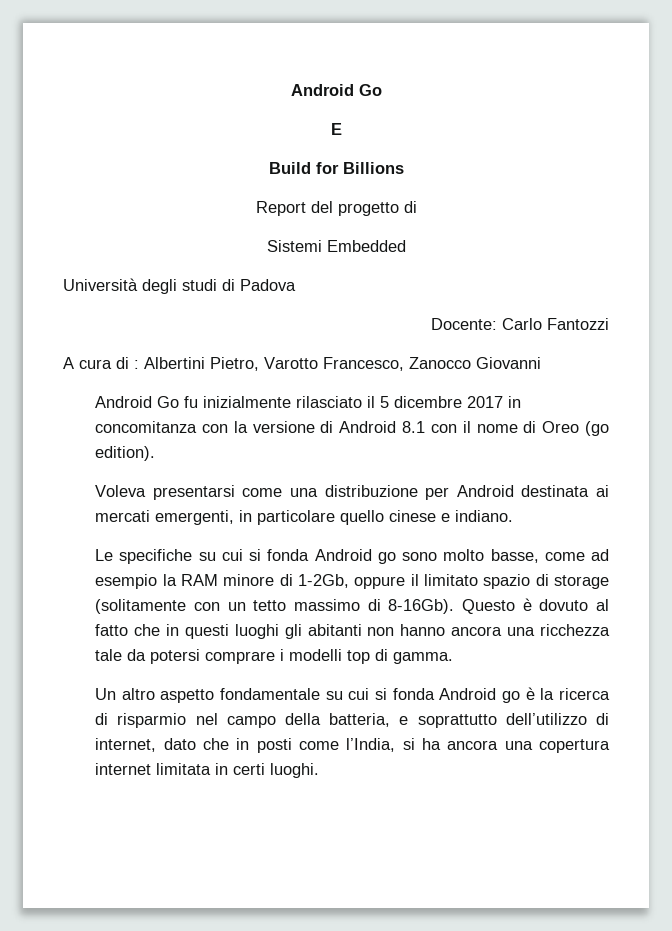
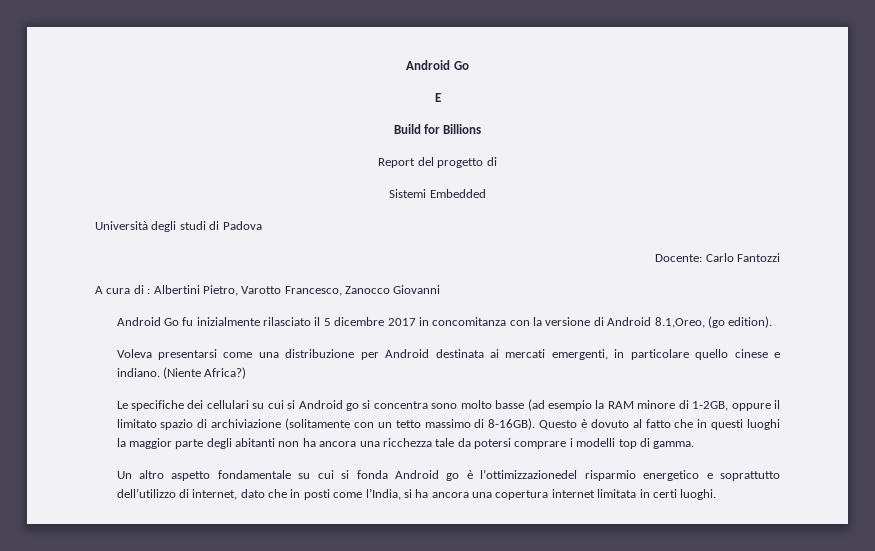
[402,421,580,433] 8.1 con il nome di Oreo -> [654,317,705,328] 8.1,Oreo,
(514, 516) none -> [162,367,247,379] (Niente Africa?)
[198,549,609,564] su cui si fonda Android go sono molto basse, come ad -> [187,399,545,411] dei cellulari su cui si Android go si concentra sono molto basse (ad
[297,574,349,588] 1-2Gb, -> [692,401,729,411] 1-2GB,
[554,575,609,589] storage -> [211,419,282,428] archiviazione
[388,599,455,614] 8-16Gb). -> [488,418,536,430] 8-16GB).
[284,624,302,639] gli -> [116,438,232,449] la maggior parte degli
[400,624,446,636] hanno -> [302,438,316,447] ha
[540,688,611,700] [95,713,391,728] la ricerca di risparmio nel campo della batteria, -> [480,469,700,481] l’ottimizzazionedel risparmio energetico

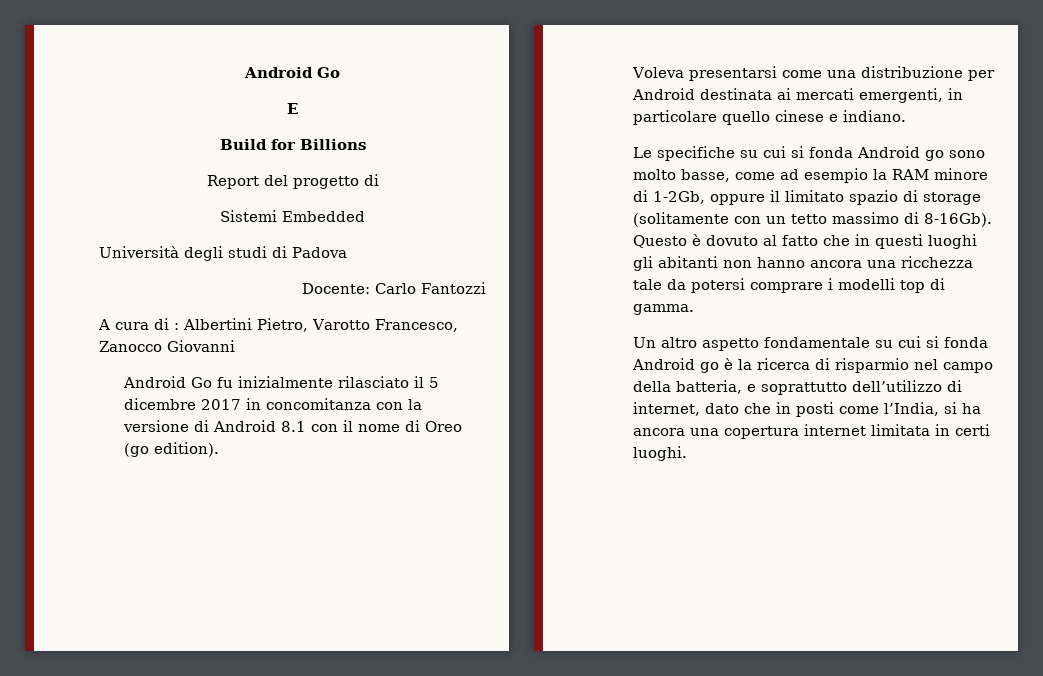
[654,317,705,328] 8.1,Oreo, -> [280,420,462,432] 8.1 con il nome di Oreo
[162,367,247,379] (Niente Africa?) -> (906, 116) none
[187,399,545,411] dei cellulari su cui si Android go si concentra sono molto basse (ad -> [739,146,985,161] [632,169,799,182] su cui si fonda Android go sono molto basse, come ad
[692,401,729,411] 1-2GB, -> [652,191,705,204] 1-2Gb,
[211,419,282,428] archiviazione -> [922,192,981,205] storage
[488,418,536,430] 8-16GB). -> [923,213,992,227] 8-16Gb).
[116,438,232,449] la maggior parte degli -> [632,256,653,271] gli
[302,438,316,447] ha -> [756,257,805,268] hanno
[480,469,700,481] l’ottimizzazionedel risparmio energetico -> [737,358,993,373] [632,380,742,394] la ricerca di risparmio nel campo della batteria,

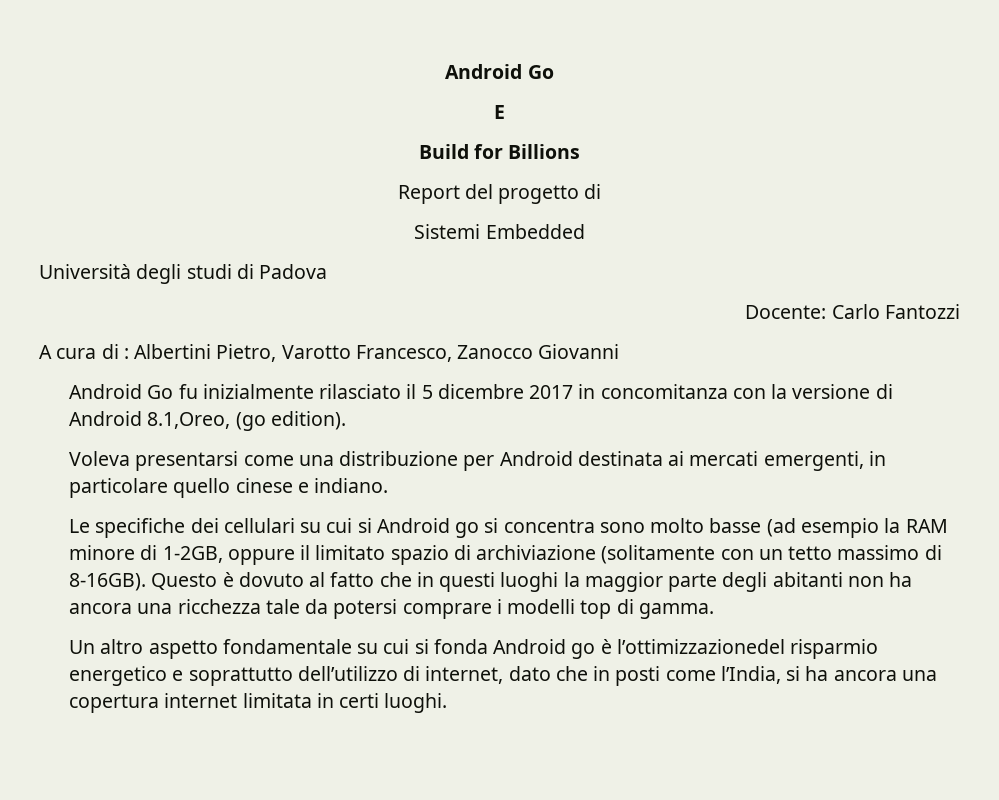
[280,420,462,432] 8.1 con il nome di Oreo -> [147,412,231,429] 8.1,Oreo,
[739,146,985,161] [632,169,799,182] su cui si fonda Android go sono molto basse, come ad -> [190,518,796,538] dei cellulari su cui si Android go si concentra sono molto basse (ad
[652,191,705,204] 1-2Gb, -> [162,546,223,563] 1-2GB,
[922,192,981,205] storage -> [476,545,597,560] archiviazione
[923,213,992,227] 8-16Gb). -> [68,573,146,591] 8-16GB).
[632,256,653,271] gli -> [563,572,768,592] la maggior parte degli
[756,257,805,268] hanno -> [889,572,913,587] ha
[737,358,993,373] [632,380,742,394] la ricerca di risparmio nel campo della batteria, -> [616,639,879,659] [68,666,167,686] l’ottimizzazionedel risparmio energetico

